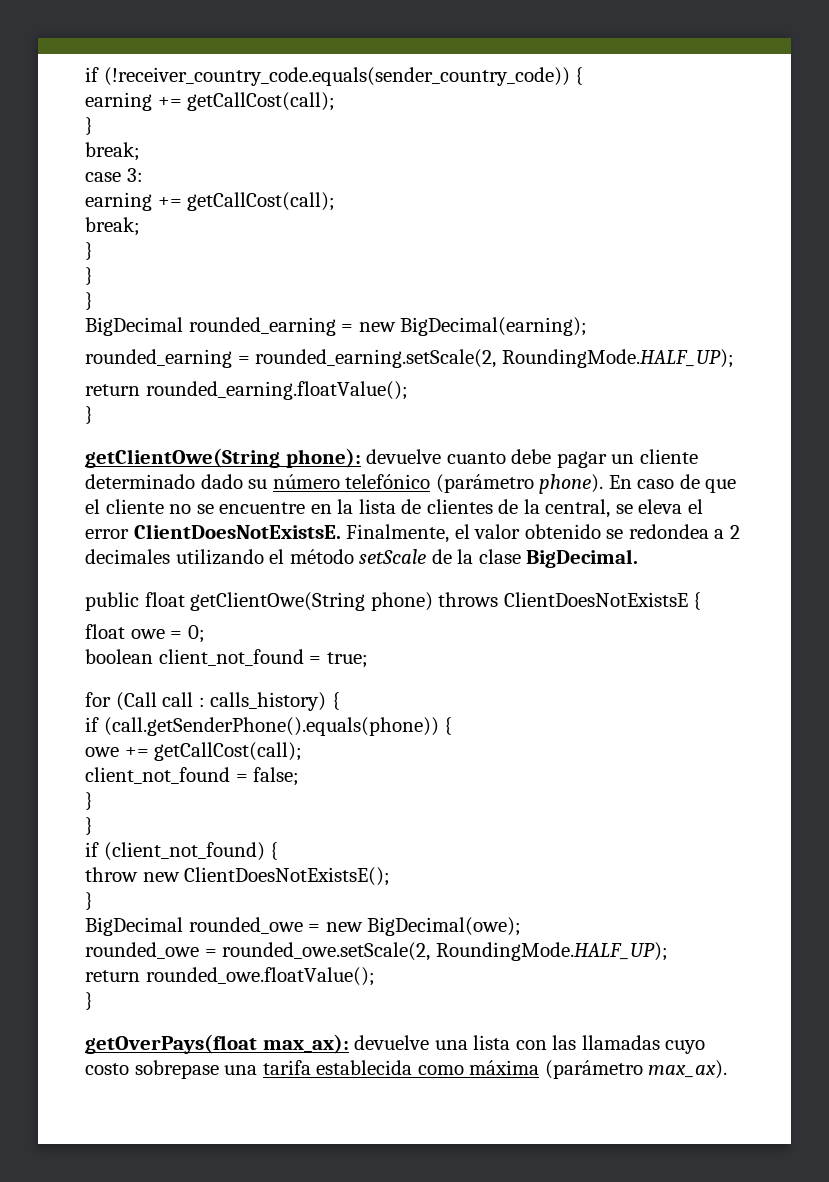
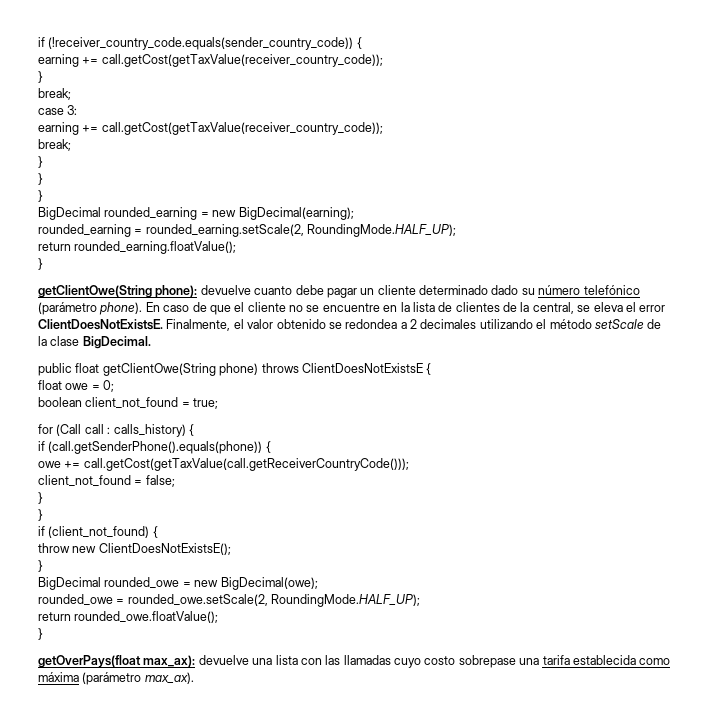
[187,92,336,111] getCallCost(call); -> [101,54,383,67] call.getCost(getTaxValue(receiver_country_code));
[187,192,336,211] getCallCost(call); -> [101,122,383,135] call.getCost(getTaxValue(receiver_country_code));
[154,742,303,761] getCallCost(call); -> [83,458,409,471] call.getCost(getTaxValue(call.getReceiverCountryCode()));

